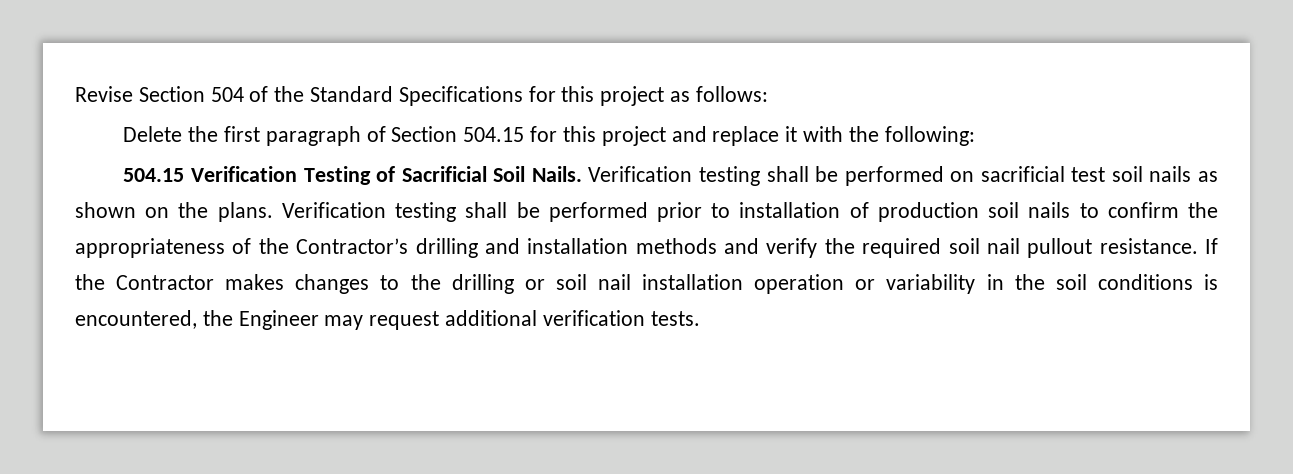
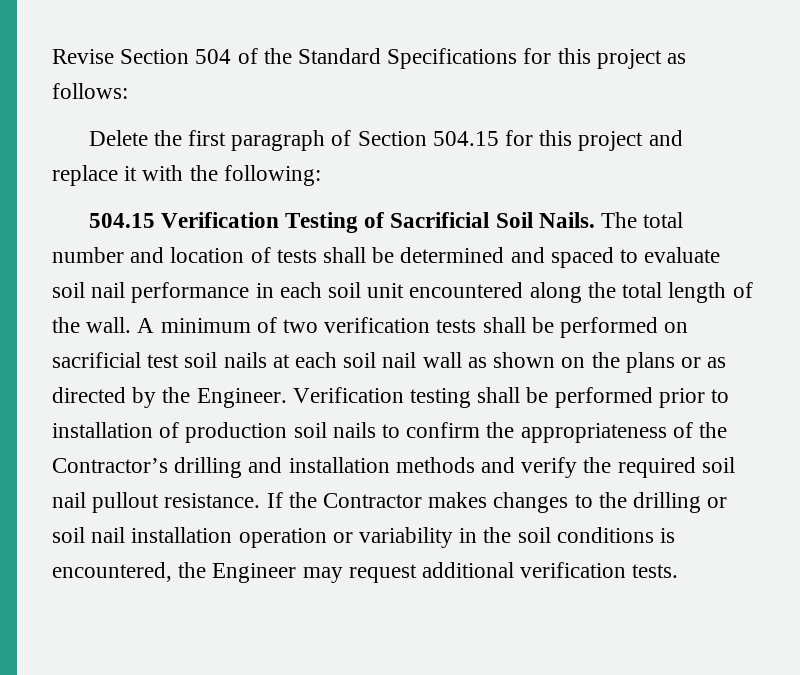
[588,166,760,186] Verification testing -> [600,212,684,228] [52,247,721,268] [52,282,753,303] [52,317,477,333] The total number and location of tests shall be determined and spaced to evaluate soil nail performance in each soil unit encountered along the total length of the wall. A minimum of two verification tests
[1197,171,1218,182] [75,202,273,222] as shown on the plans. -> [272,352,727,373] [52,387,287,408] at each soil nail wall as shown on the plans or as directed by the Engineer.

